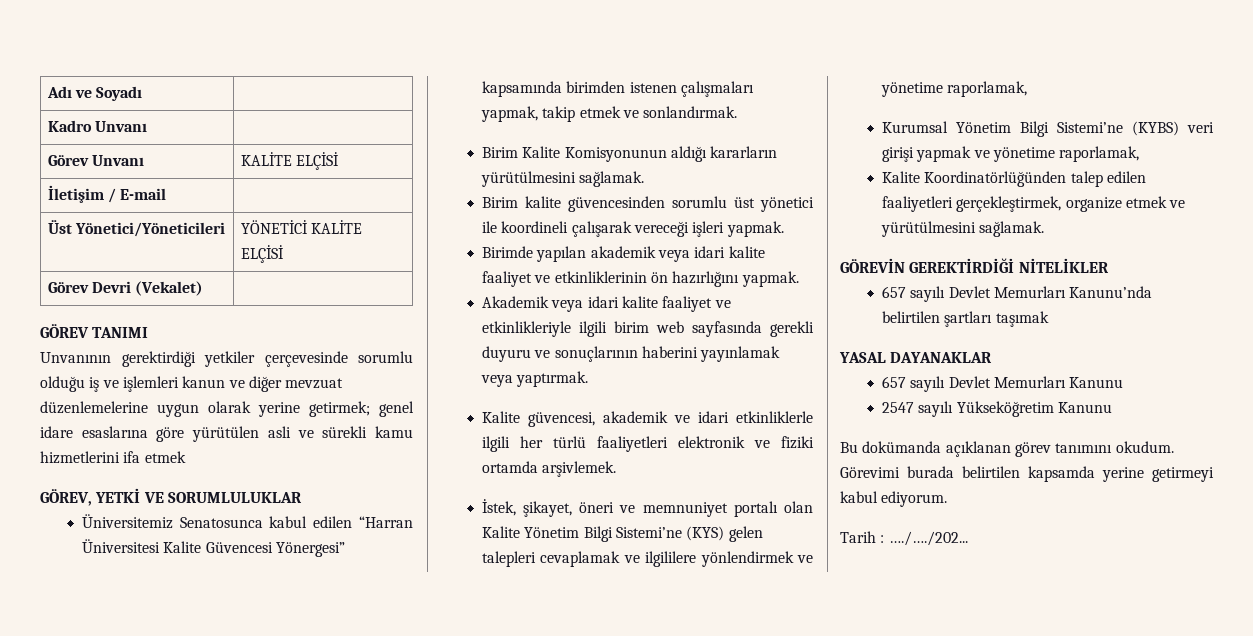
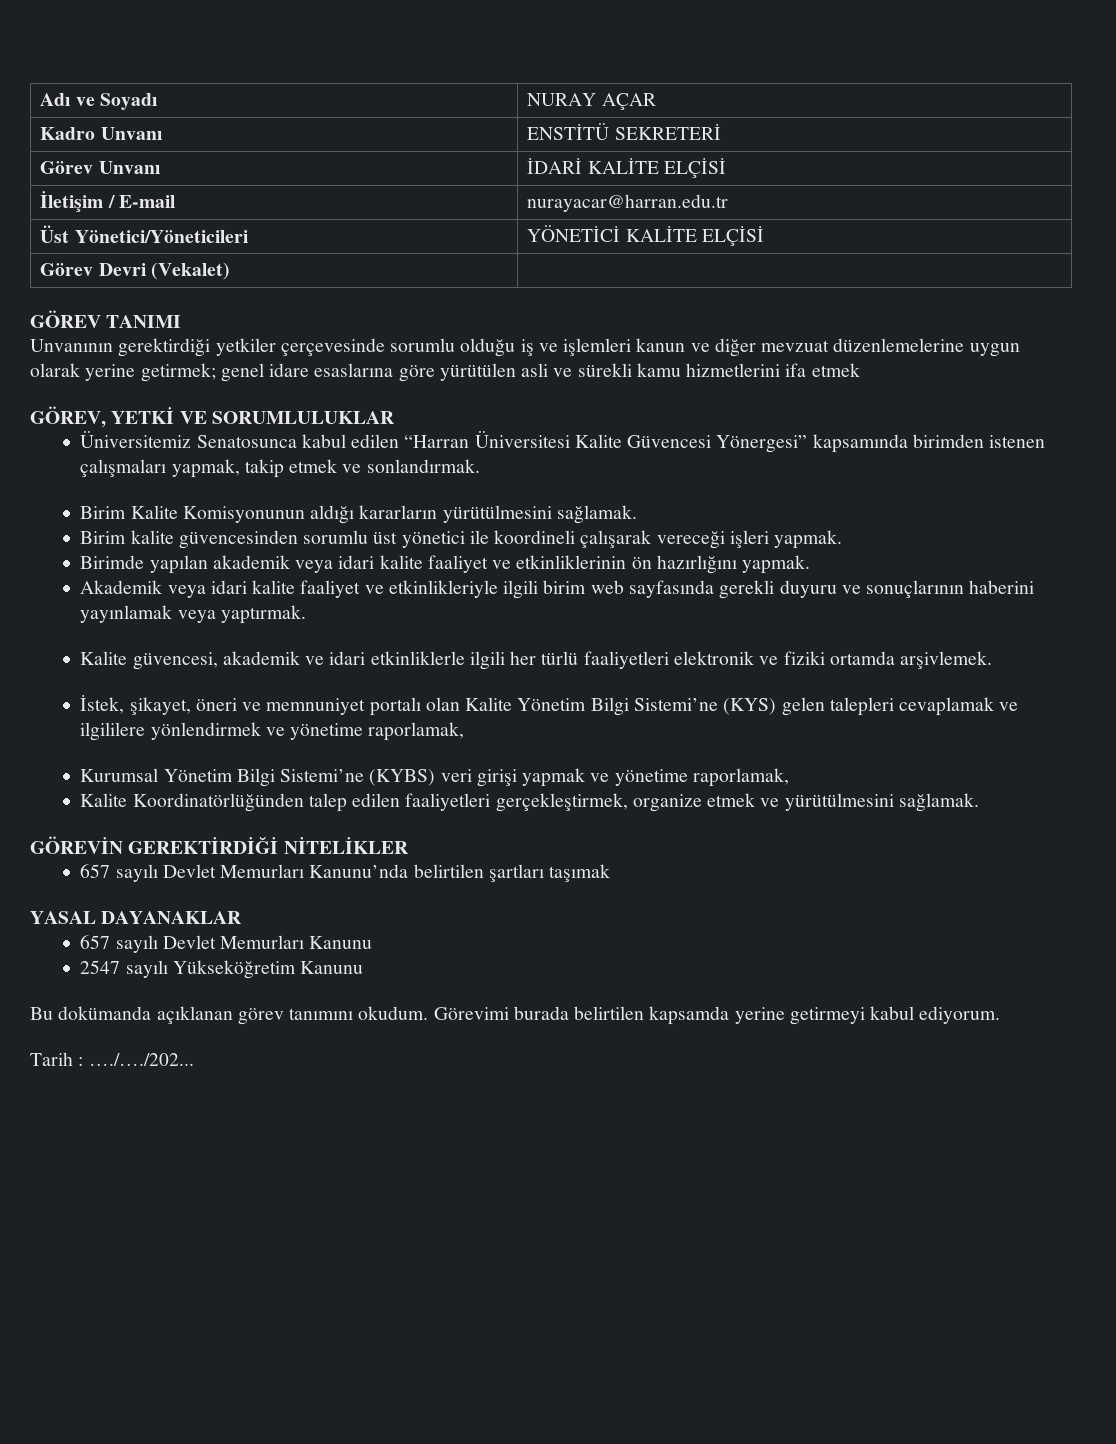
(143, 93) none -> [527,93,656,110] NURAY AÇAR
(148, 126) none -> [527,123,721,140] ENSTİTÜ SEKRETERİ
(145, 160) none -> [527,158,583,174] İDARİ
(167, 194) none -> [527,194,729,212] nurayacar@harran.edu.tr

